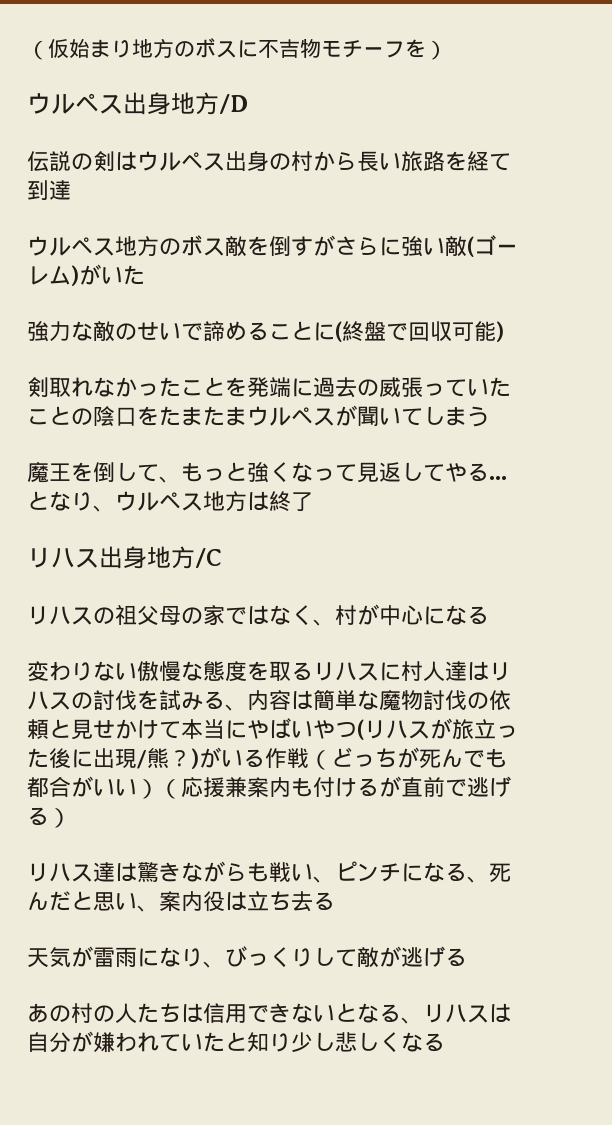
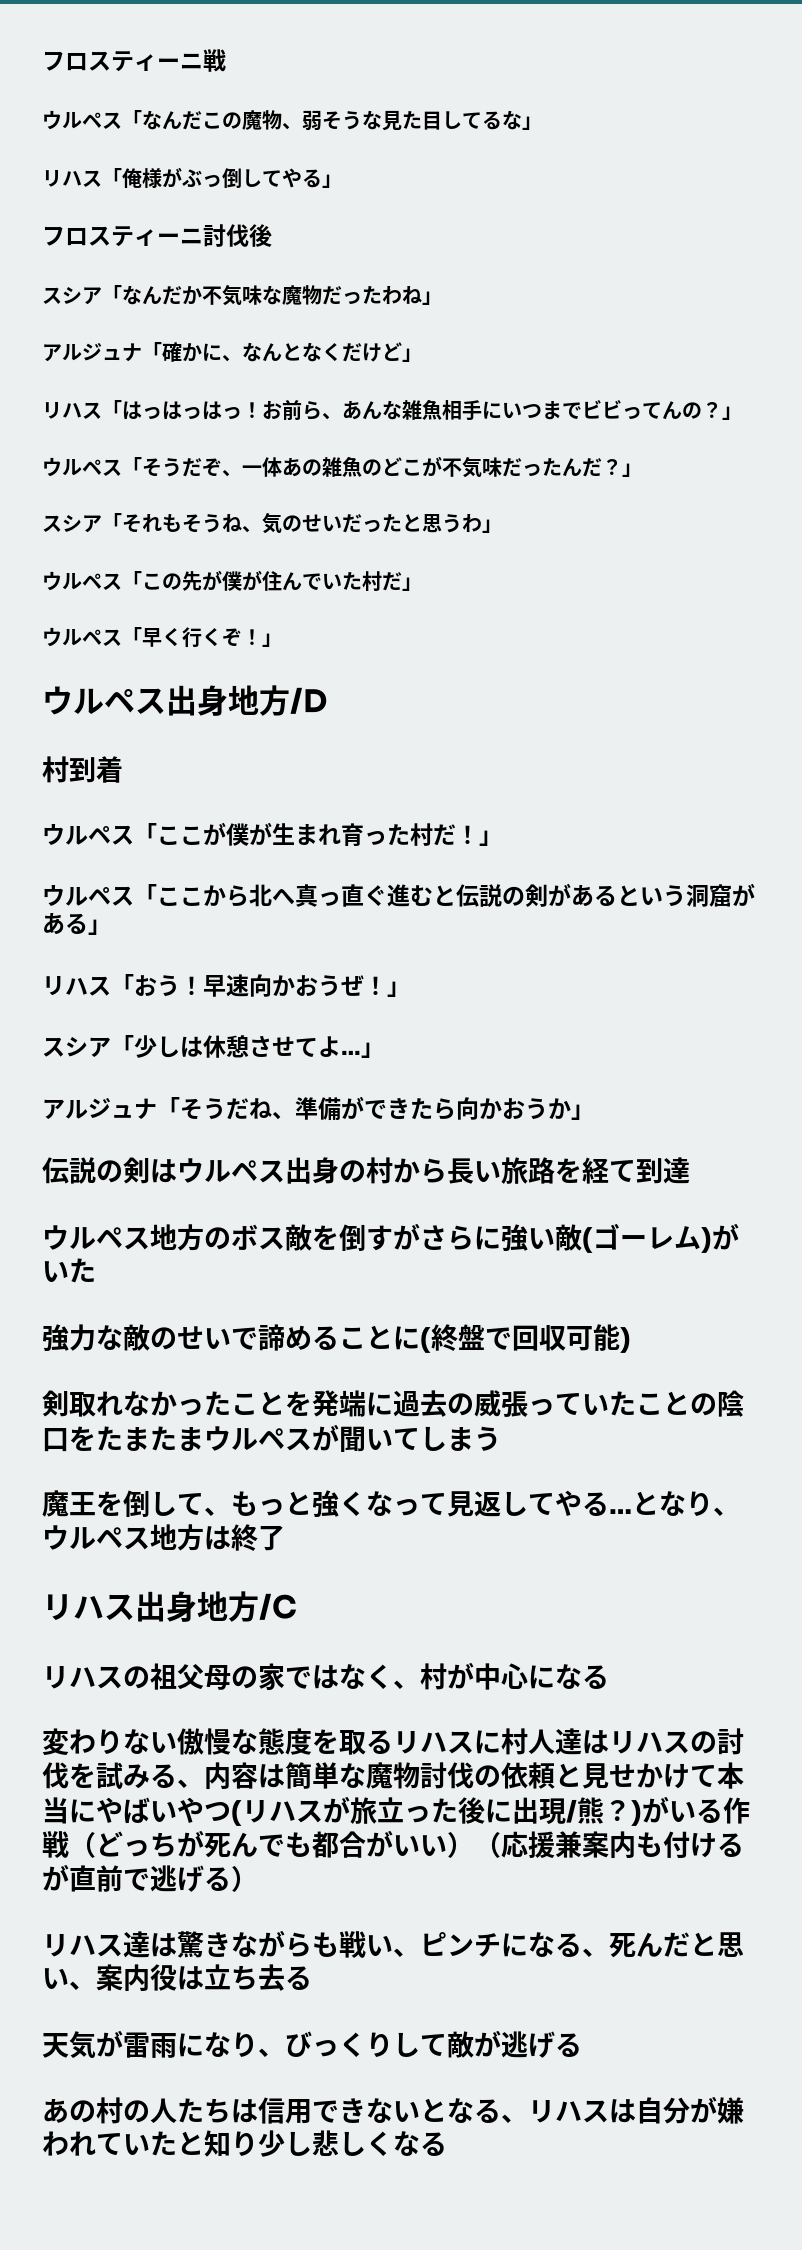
[27,38,447,60] （仮始まり地方のボスに不吉物モチーフを） -> [42,49,226,72] [42,110,542,131] [42,167,342,188] [42,224,272,247] [42,285,442,306] [42,342,422,362] [42,399,742,421] [42,456,642,478] [42,513,502,534] [42,570,422,591] [42,627,282,648] フロスティーニ戦 // ウルペス「なんだこの魔物、弱そうな見た目してるな」 // リハス「俺様がぶっ倒してやる」 // フロスティーニ討伐後 // スシア「なんだか不気味な魔物だったわね」 // アルジュナ「確かに、なんとなくだけど」 // リハス「はっはっはっ！お前ら、あんな雑魚相手にいつまでビビってんの？」 // ウルペス「そうだぞ、一体あの雑魚のどこが不気味だったんだ？」 // スシア「それもそうね、気のせいだったと思うわ」 // ウルペス「この先が僕が住んでいた村だ」 // ウルペス「早く行くぞ！」
(248, 104) none -> [42,756,123,783] [42,822,502,846] [42,883,755,907] [42,913,111,935] [42,974,410,997] [42,1035,384,1058] [42,1096,594,1121] // 村到着 // ウルペス「ここが僕が生まれ育った村だ！」 // ウルペス「ここから北へ真っ直ぐ進むと伝説の剣があるという洞窟がある」 // リハス「おう！早速向かおうぜ！」 // スシア「少しは休憩させてよ…」 // アルジュナ「そうだね、準備ができたら向かおうか」

